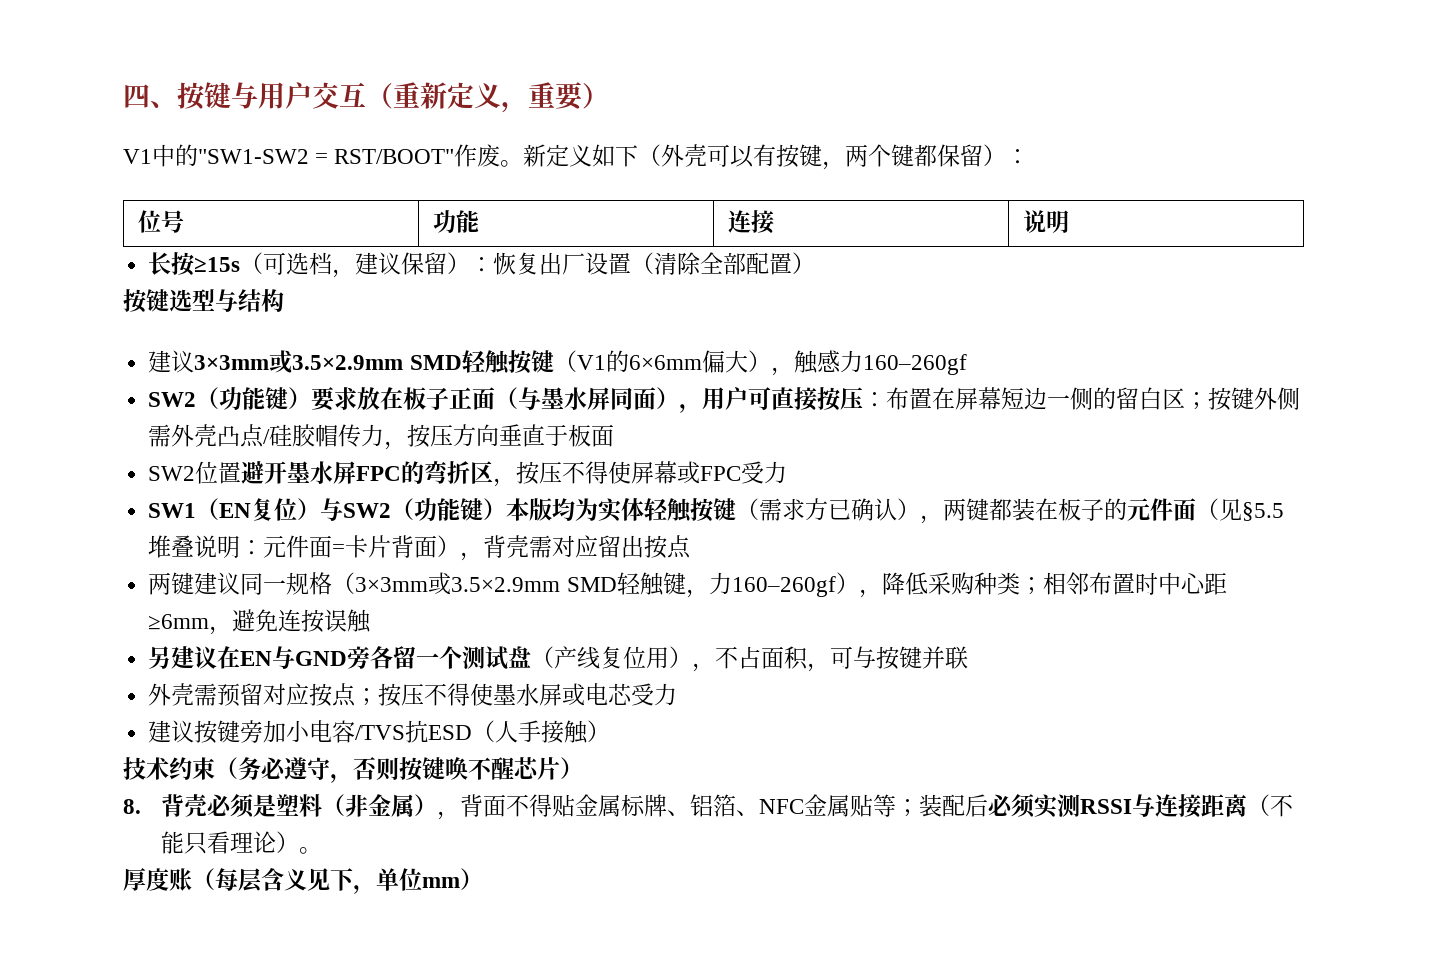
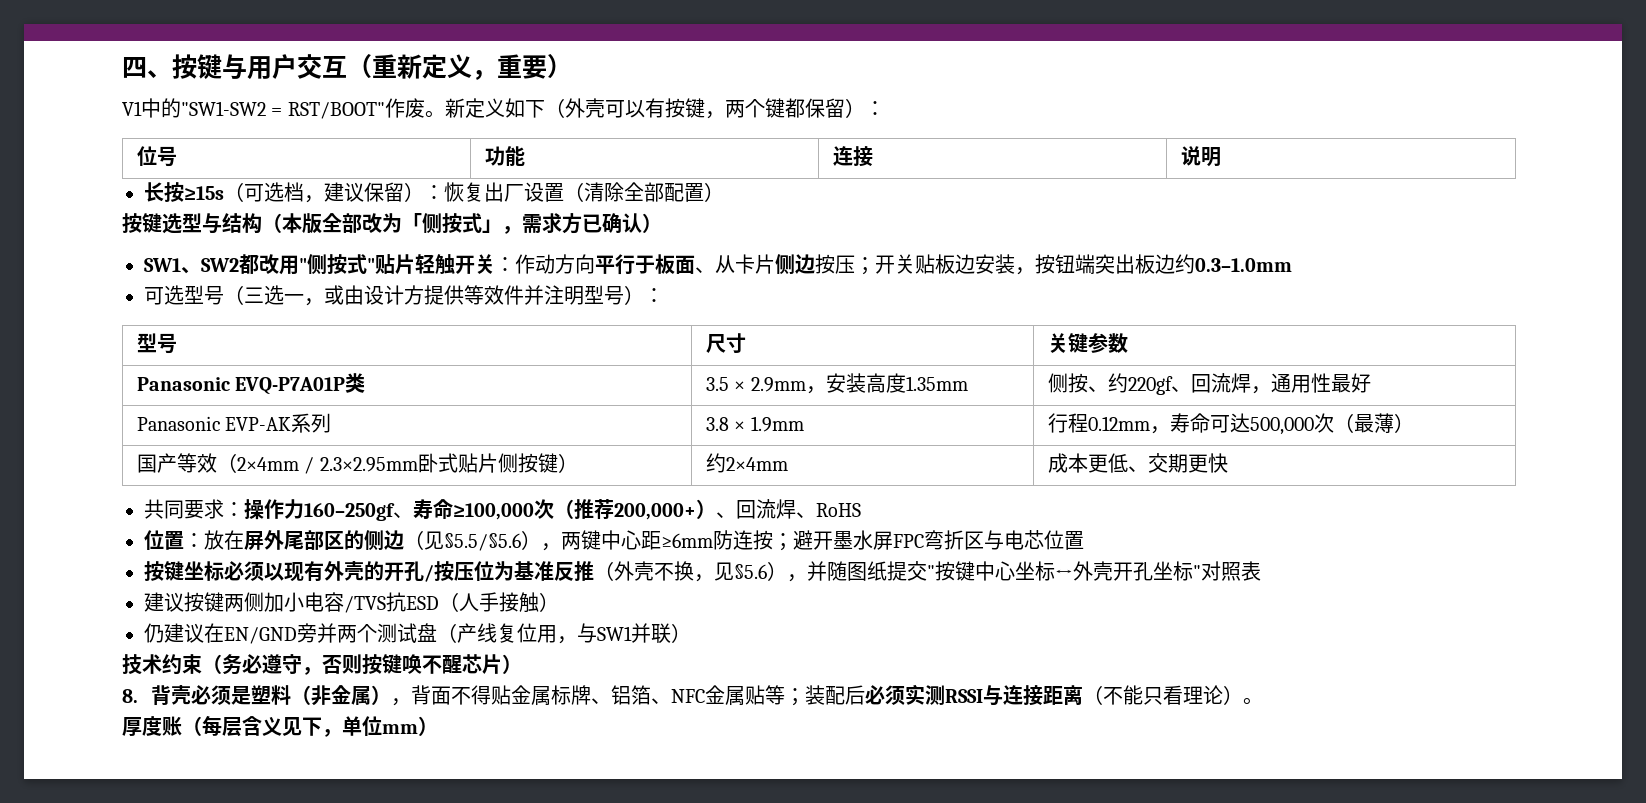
[148,350,967,376] [148,387,1301,413] [148,424,615,450] [148,461,788,487] [148,498,1285,524] [148,535,692,561] [148,572,1227,598] [148,609,372,635] [148,646,969,672] [148,683,678,707] // 建议3×3mm或3.5×2.9mm SMD轻触按键（V1的6×6mm偏大），触感力160–260gf // SW2（功能键）要求放在板子正面（与墨水屏同面），用户可直接按压：布置在屏幕短边一侧的留白区；按键外侧需外壳凸点/硅胶帽传力，按压方向垂直于板面 // SW2位置避开墨水屏FPC的弯折区，按压不得使屏幕或FPC受力 // SW1（EN复位）与SW2（功能键）本版均为实体轻触按键（需求方已确认），两键都装在板子的元件面（见§5.5堆叠说明：元件面=卡片背面），背壳需对应留出按点 // 两键建议同一规格（3×3mm或3.5×2.9mm SMD轻触键，力160–260gf），降低采购种类；相邻布置时中心距≥6mm，避免连按误触 // 另建议在EN与GND旁各留一个测试盘（产线复位用），不占面积，可与按键并联 // 外壳需预留对应按点；按压不得使墨水屏或电芯受力 -> [262,213,662,234] [144,254,1292,275] [144,285,664,306] [137,333,178,354] [706,333,747,354] [1048,333,1129,353] [137,373,366,395] [706,373,968,394] [1048,373,1372,395] [137,413,332,433] [706,416,804,432] [1048,413,1415,435] [137,453,578,474] [706,453,789,473] [1048,453,1229,473] [144,499,861,521] [144,530,1084,551] [144,561,1261,582] （本版全部改为「侧按式」，需求方已确认） // SW1、SW2都改用"侧按式"贴片轻触开关：作动方向平行于板面、从卡片侧边按压；开关贴板边安装，按钮端突出板边约0.3–1.0mm // 可选型号（三选一，或由设计方提供等效件并注明型号）： // 型号 | 尺寸 | 关键参数 // Panasonic EVQ-P7A01P类 | 3.5 × 2.9mm，安装高度1.35mm | 侧按、约220gf、回流焊，通用性最好 // Panasonic EVP-AK系列 | 3.8 × 1.9mm | 行程0.12mm，寿命可达500,000次（最薄） // 国产等效（2×4mm / 2.3×2.95mm卧式贴片侧按键） | 约2×4mm | 成本更低、交期更快 // 共同要求：操作力160–250gf、寿命≥100,000次（推荐200,000+）、回流焊、RoHS // 位置：放在屏外尾部区的侧边（见§5.5/§5.6），两键中心距≥6mm防连按；避开墨水屏FPC弯折区与电芯位置 // 按键坐标必须以现有外壳的开孔/按压位为基准反推（外壳不换，见§5.6），并随图纸提交"按键中心坐标↔外壳开孔坐标"对照表
[240,720,264,743] 旁 -> [224,592,264,612] 两侧
(611, 731) none -> [144,623,691,644] // 仍建议在EN/GND旁并两个测试盘（产线复位用，与SW1并联）

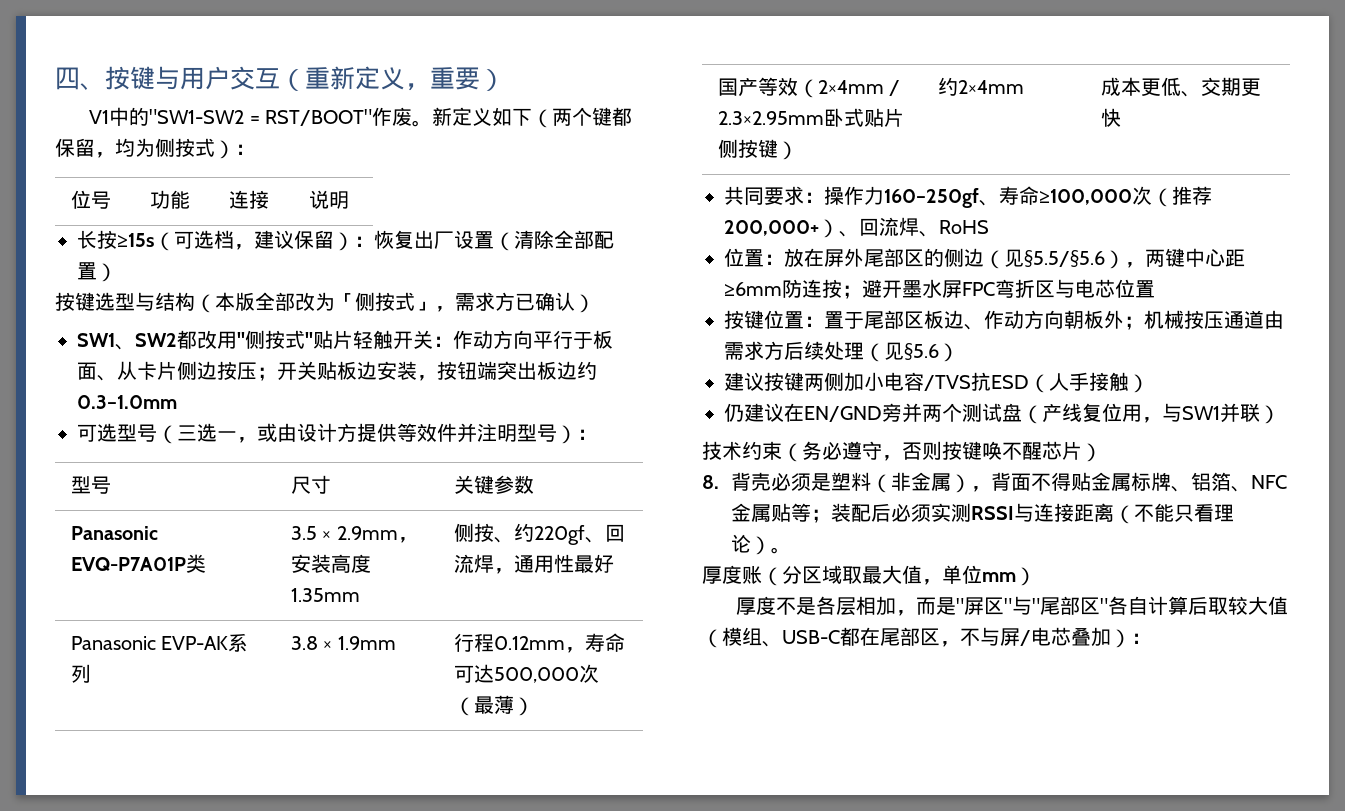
[564,98,845,119] 外壳可以有按键，两个键都保留 -> [552,107,633,126] [55,138,215,158] 两个键都保留，均为侧按式
[184,561,1261,582] 坐标必须以现有外壳的开孔/按压位为基准反推（外壳不换，见§5.6），并随图纸提交"按键中心坐标↔外壳开孔坐标"对照表 -> [764,310,1284,330] [724,341,959,362] 位置：置于尾部区板边、作动方向朝板外；机械按压通道由需求方后续处理（见§5.6）
[202,715,322,737] 每层含义见下 -> [782,565,922,584] 分区域取最大值
(438, 726) none -> [736,596,1289,616] [702,627,1151,648] // 厚度不是各层相加，而是"屏区"与"尾部区"各自计算后取较大值（模组、USB-C都在尾部区，不与屏/电芯叠加）：

